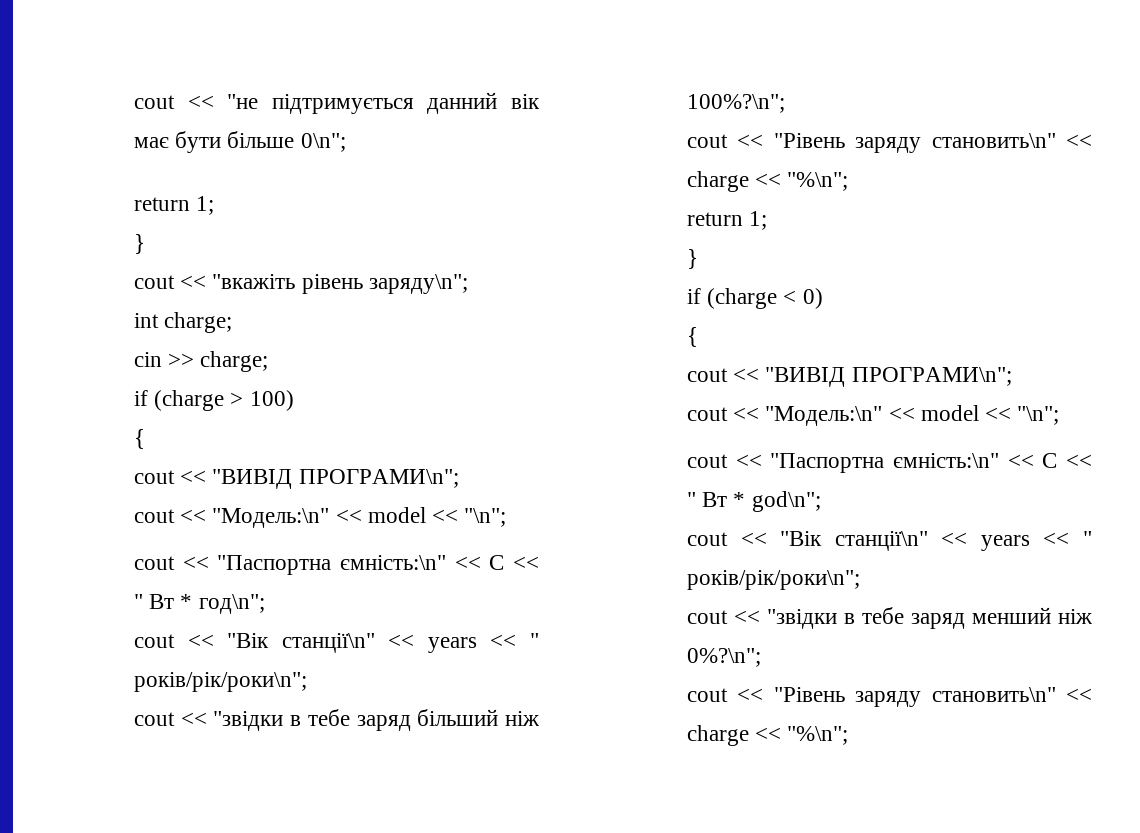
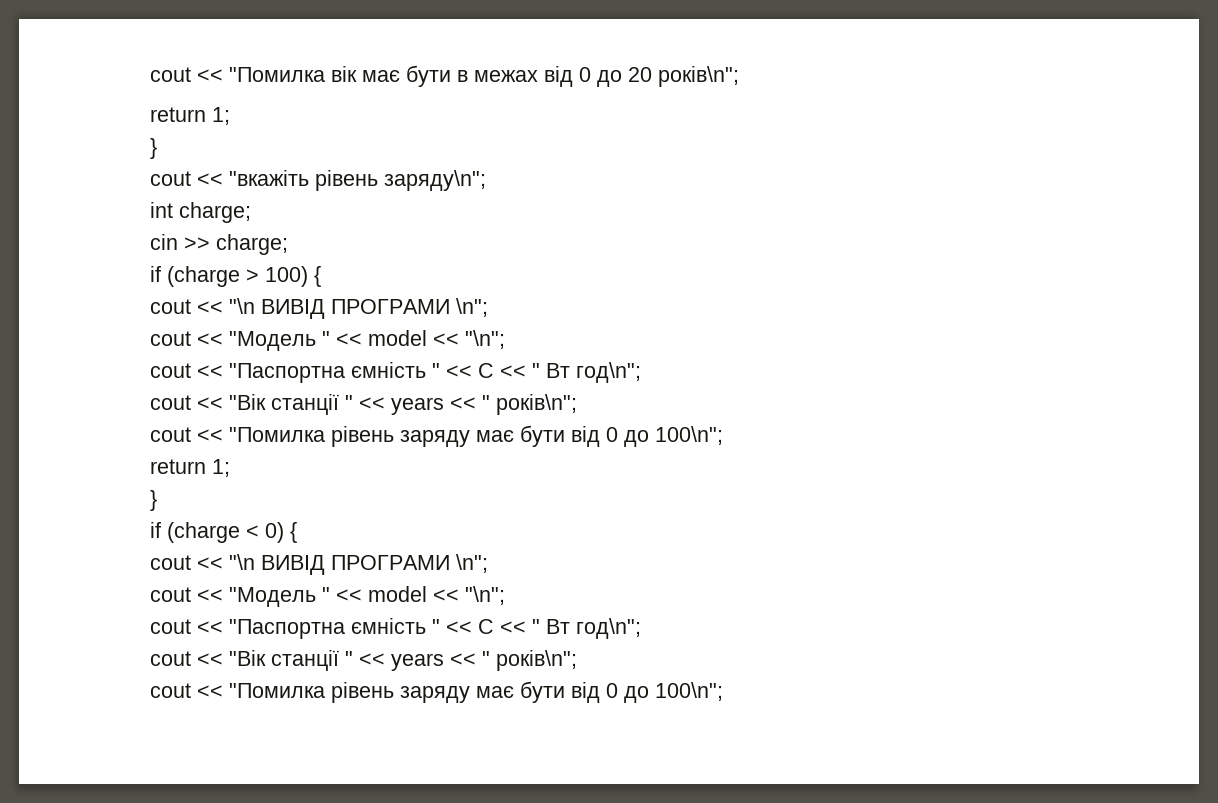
[133,92,540,114] [133,131,346,153] cout << "не підтримується данний вік має бути більше 0\n"; -> [150,65,740,87] cout << "Помилка вік має бути в межах від 0 до 20 років\n";
[133,429,145,449] [133,469,459,489] [133,507,507,528] [133,555,540,575] [133,594,265,614] [133,633,539,653] [133,672,307,692] [133,709,539,731] [686,94,785,113] [686,133,1092,153] [686,171,849,192] // { // cout << "ВИВІД ПРОГРАМИ\n"; // cout << "Модель:\n" << model << "\n"; // cout << "Паспортна ємність:\n" << C << " Вт * год\n"; // cout << "Вік станції\n" << years << " років/рік/роки\n"; // cout << "звідки в тебе заряд більший ніж 100%?\n"; // cout << "Рівень заряду становить\n" << charge << "%\n"; -> [314,266,322,287] [150,298,489,319] [150,330,506,351] [150,362,642,383] [150,394,578,415] [150,425,724,447] { // cout << "\n ВИВІД ПРОГРАМИ \n"; // cout << "Модель " << model << "\n"; // cout << "Паспортна ємність " << C << " Вт год\n"; // cout << "Вік станції " << years << " років\n"; // cout << "Помилка рівень заряду має бути від 0 до 100\n";
[686,327,698,347] [686,367,1012,387] [686,405,1060,426] [686,453,1092,473] [686,491,821,512] [686,531,1092,551] [686,570,860,590] [686,607,1092,629] [686,648,761,667] [686,687,1092,707] [686,725,849,746] // { // cout << "ВИВІД ПРОГРАМИ\n"; // cout << "Модель:\n" << model << "\n"; // cout << "Паспортна ємність:\n" << C << " Вт * god\n"; // cout << "Вік станції\n" << years << " років/рік/роки\n"; // cout << "звідки в тебе заряд менший ніж 0%?\n"; // cout << "Рівень заряду становить\n" << charge << "%\n"; -> [290,522,298,543] [150,554,489,575] [150,586,506,607] [150,618,642,639] [150,650,578,671] [150,681,724,703] { // cout << "\n ВИВІД ПРОГРАМИ \n"; // cout << "Модель " << model << "\n"; // cout << "Паспортна ємність " << C << " Вт год\n"; // cout << "Вік станції " << years << " років\n"; // cout << "Помилка рівень заряду має бути від 0 до 100\n";

